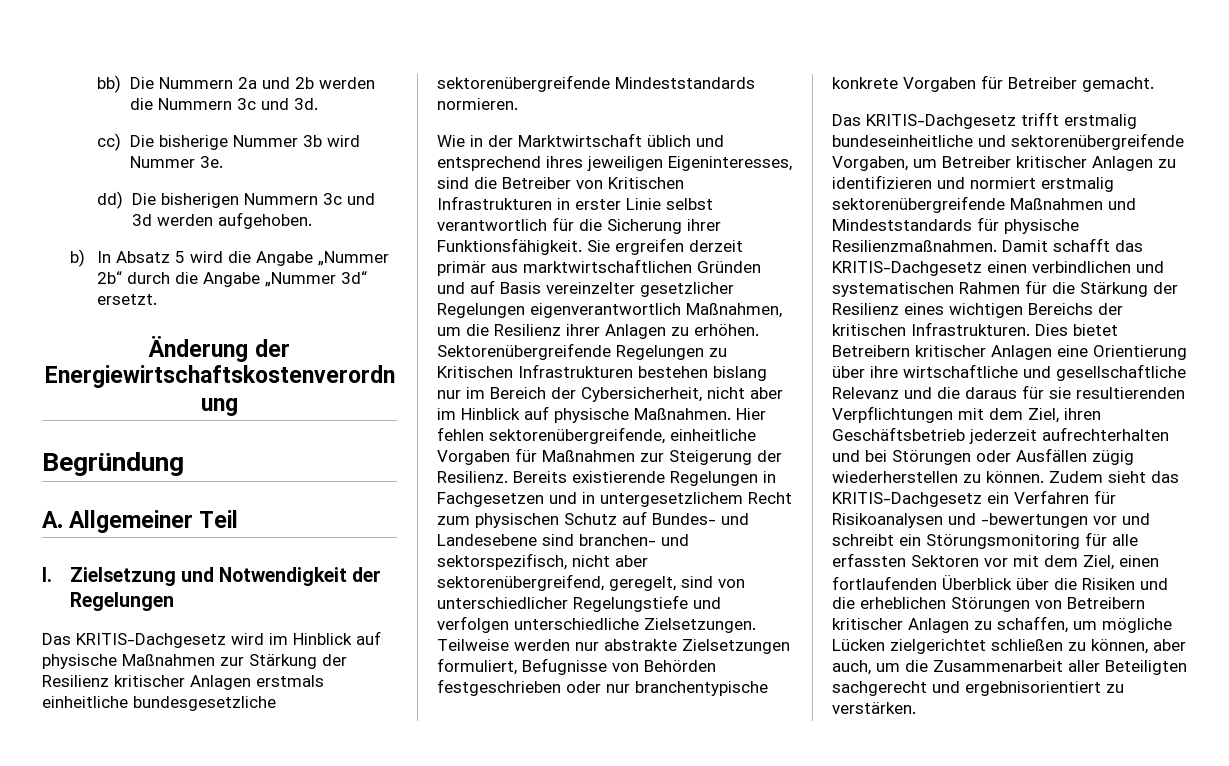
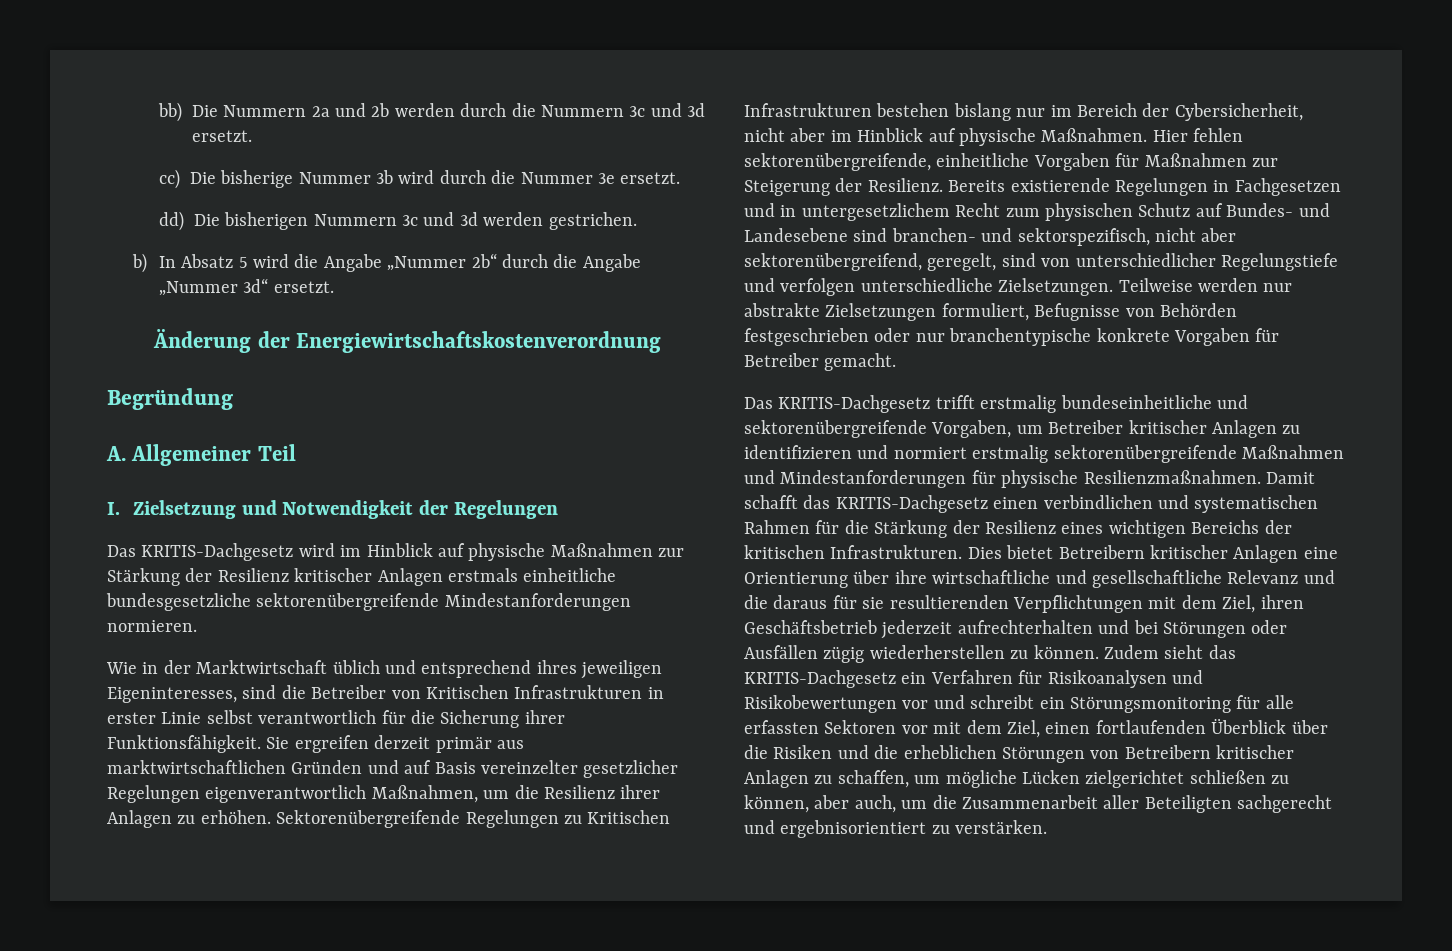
(375, 83) none -> [460,103,507,117] durch
[293,98,318,110] 3d. -> [687,103,706,117] [191,130,252,142] 3d ersetzt.
[129,156,223,168] Nummer 3e. -> [439,170,681,184] durch die Nummer 3e ersetzt.
[217,212,312,229] aufgehoben. -> [548,212,637,230] gestrichen.
[615,77,755,89] Mindeststandards -> [444,593,631,611] Mindestanforderungen
[832,219,972,231] Mindeststandards -> [780,470,967,488] Mindestanforderungen
[981,513,1088,528] -bewertungen -> [744,695,897,713] Risikobewertungen

